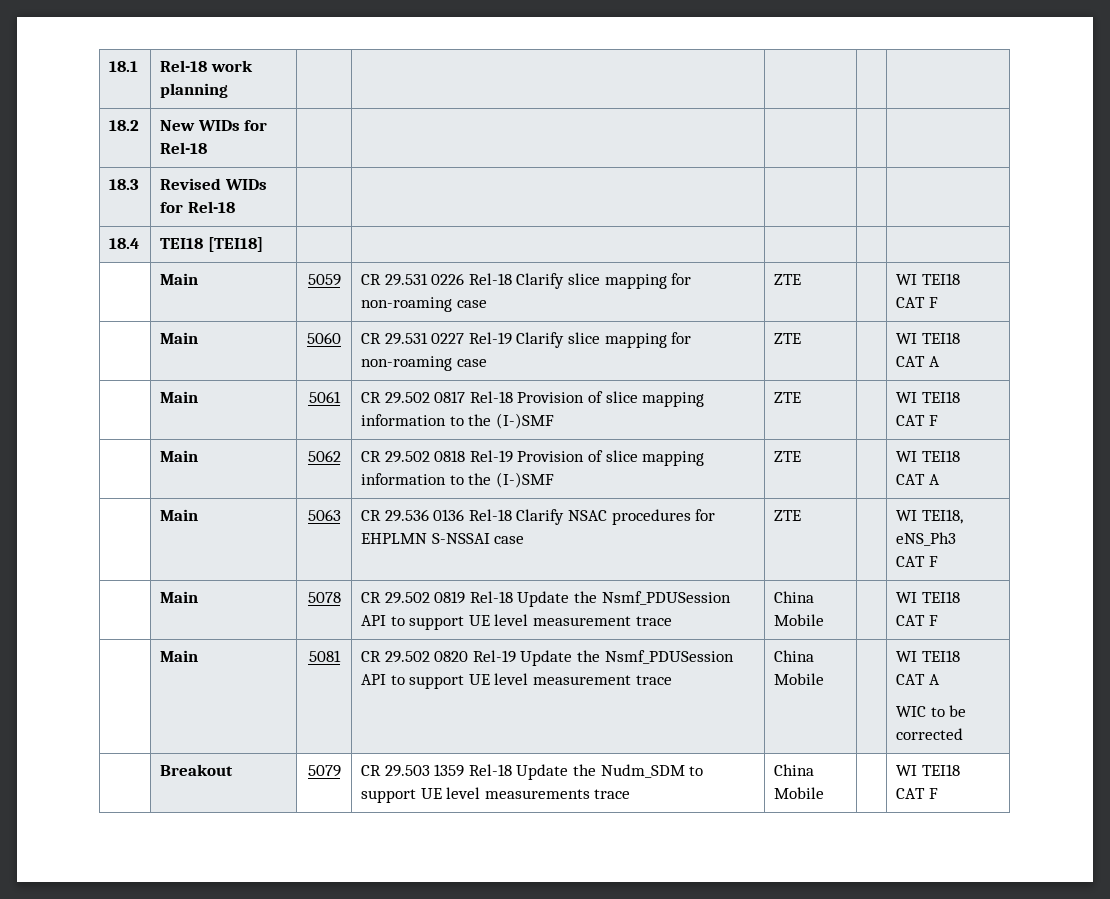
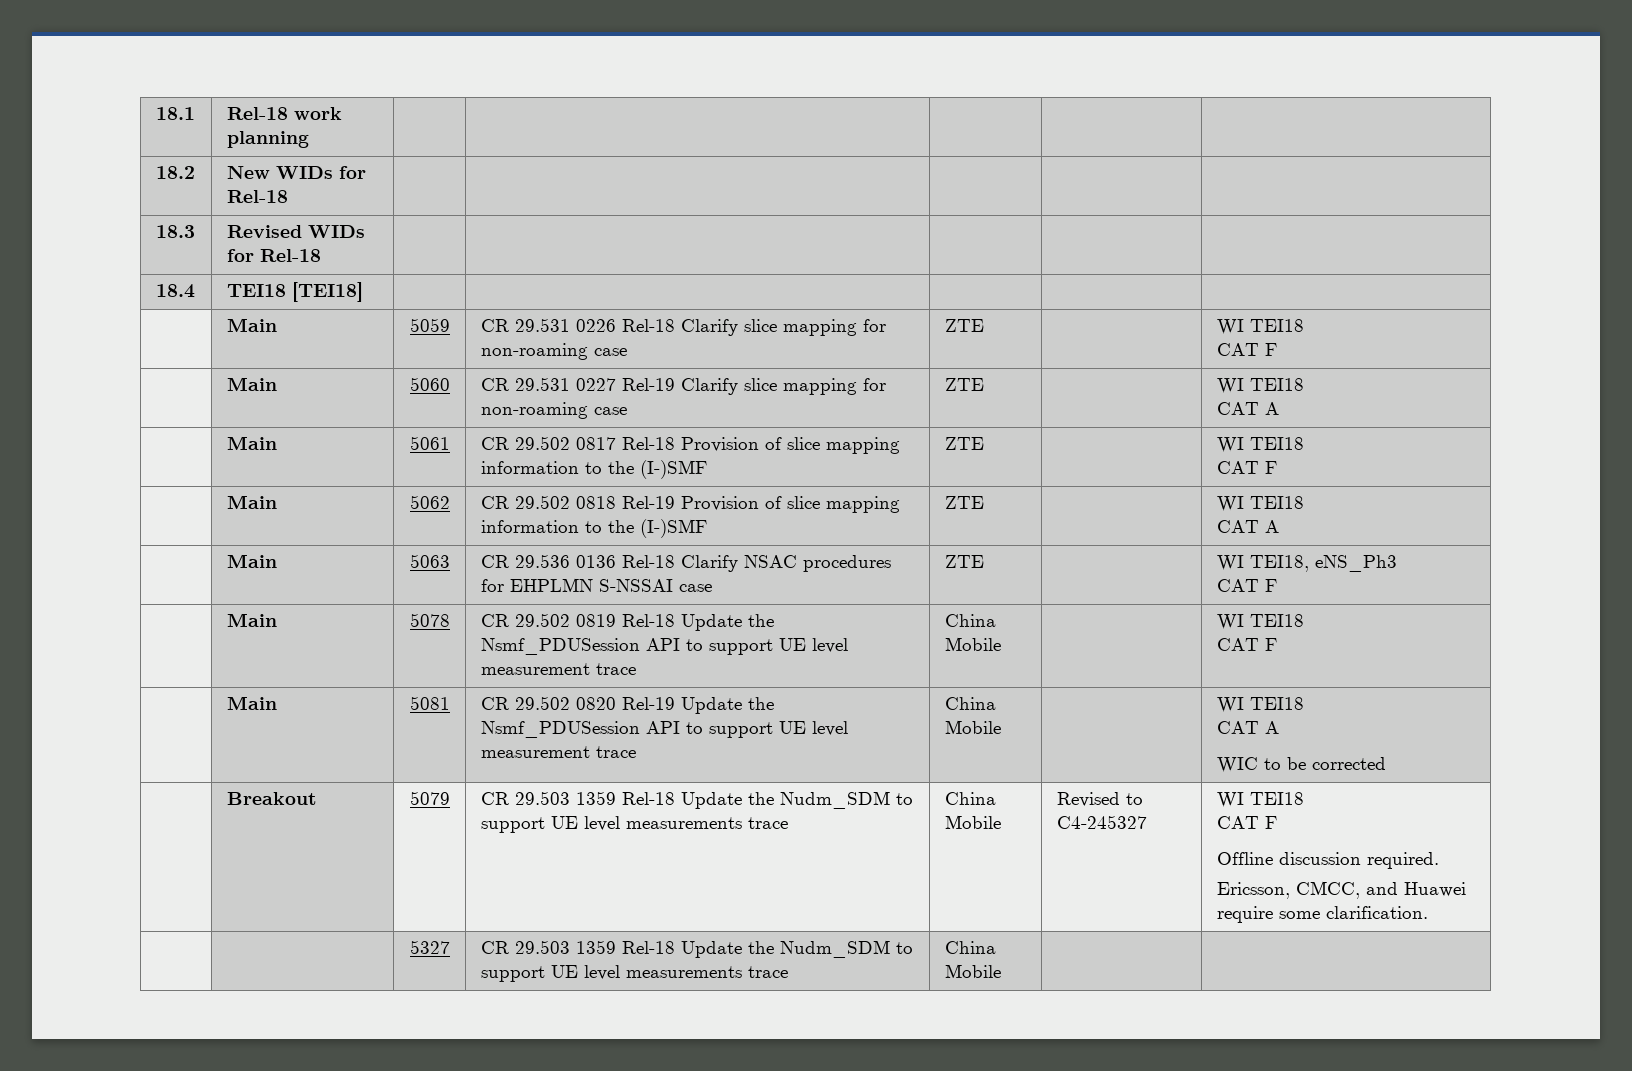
[896,764,960,776] [896,788,938,799] | WI TEI18 // CAT F -> [1056,792,1143,807] [1056,815,1147,829] [1216,792,1304,808] [1216,816,1277,829] [1216,852,1439,869] [1216,881,1466,899] [1216,906,1428,923] [409,940,450,954] [480,940,913,958] [480,965,788,982] [944,941,996,954] [944,964,1001,978] Revised to C4-245327 | WI TEI18 // CAT F // Offline discussion required. // Ericsson, CMCC, and Huawei require some clarification. // | | 5327 | CR 29.503 1359 Rel-18 Update the Nudm_SDM to support UE level measurements trace | China Mobile | |

